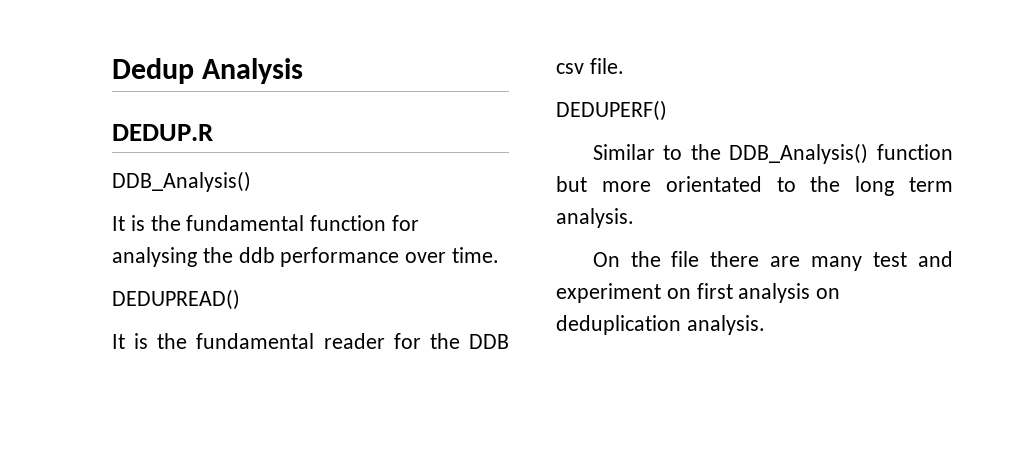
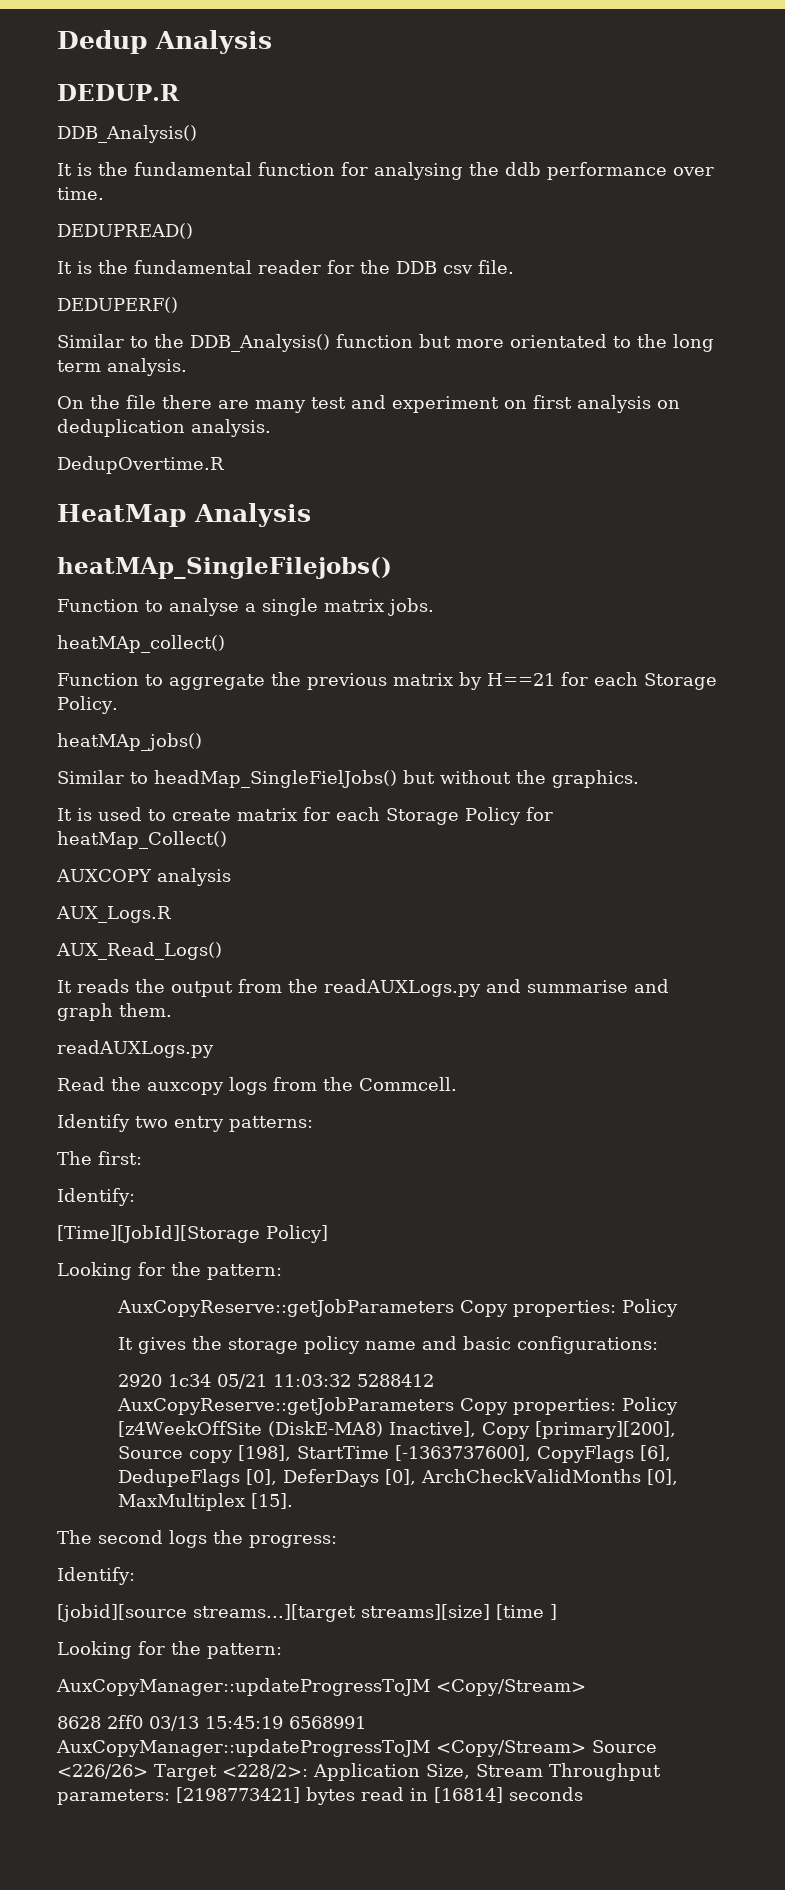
(765, 325) none -> [57,456,224,474] [57,503,311,527] [57,557,392,579] [57,598,434,616] [57,635,225,653] [57,672,717,690] [57,696,118,714] [57,733,202,751] [57,770,639,788] [57,807,553,825] [57,831,227,849] [56,868,231,886] [56,906,171,923] [56,942,222,960] [57,979,669,997] [57,1003,172,1021] [57,1040,214,1058] [57,1077,457,1095] [57,1114,313,1132] [57,1151,142,1165] [57,1188,135,1206] [57,1225,328,1243] [57,1262,282,1280] [116,1299,678,1317] [117,1336,658,1354] [117,1374,434,1389] [116,1397,678,1415] [117,1421,676,1439] [117,1445,671,1463] [117,1469,678,1487] [117,1493,293,1511] [57,1530,337,1548] [57,1567,135,1585] [57,1604,557,1622] [57,1641,282,1659] [56,1678,586,1696] [57,1715,366,1731] [56,1739,657,1757] [57,1763,661,1781] [57,1787,583,1805] // DedupOvertime.R // HeatMap Analysis // heatMAp_SingleFilejobs() // Function to analyse a single matrix jobs. // heatMAp_collect() // Function to aggregate the previous matrix by H==21 for each Storage Policy. // heatMAp_jobs() // Similar to headMap_SingleFielJobs() but without the graphics. // It is used to create matrix for each Storage Policy for heatMap_Collect() // AUXCOPY analysis // AUX_Logs.R // AUX_Read_Logs() // It reads the output from the readAUXLogs.py and summarise and graph them. // readAUXLogs.py // Read the auxcopy logs from the Commcell. // Identify two entry patterns: // The first: // Identify: // [Time][JobId][Storage Policy] // Looking for the pattern: // AuxCopyReserve::getJobParameters Copy properties: Policy // It gives the storage policy name and basic configurations: // 2920 1c34 05/21 11:03:32 5288412 AuxCopyReserve::getJobParameters Copy properties: Policy [z4WeekOffSite (DiskE-MA8) Inactive], Copy [primary][200], Source copy [198], StartTime [-1363737600], CopyFlags [6], DedupeFlags [0], DeferDays [0], ArchCheckValidMonths [0], MaxMultiplex [15]. // The second logs the progress: // Identify: // [jobid][source streams...][target streams][size] [time ] // Looking for the pattern: // AuxCopyManager::updateProgressToJM <Copy/Stream> // 8628 2ff0 03/13 15:45:19 6568991 AuxCopyManager::updateProgressToJM <Copy/Stream> Source <226/26> Target <228/2>: Application Size, Stream Throughput parameters: [2198773421] bytes read in [16814] seconds

